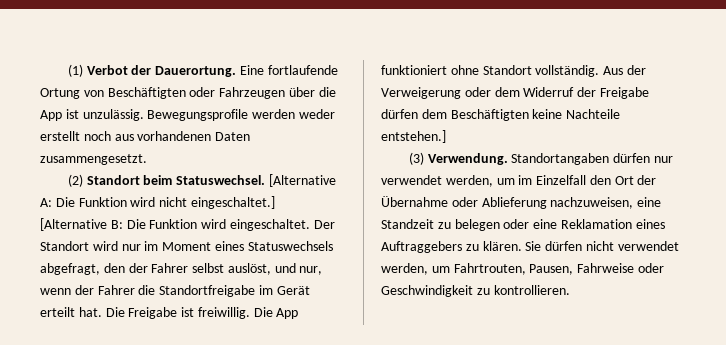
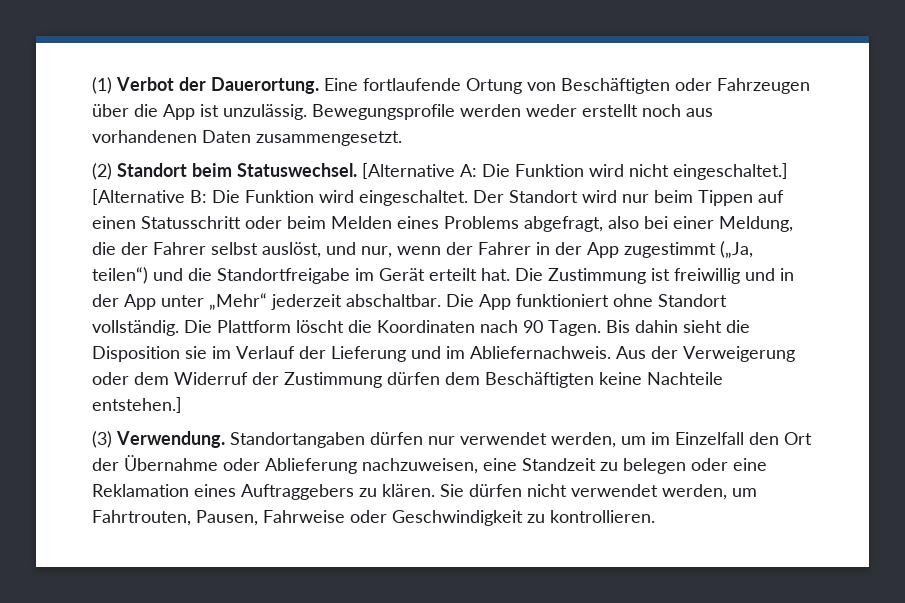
[144,241,333,251] [40,263,125,275] im Moment eines Statuswechsels abgefragt, den -> [654,190,784,206] [92,216,793,232] [92,242,116,255] beim Tippen auf einen Statusschritt oder beim Melden eines Problems abgefragt, also bei einer Meldung, die
(135, 290) none -> [536,241,753,258] [92,267,183,284] in der App zugestimmt („Ja, teilen“) und
[128,307,250,319] Freigabe ist freiwillig. -> [548,268,794,284] [92,293,441,310] Zustimmung ist freiwillig und in der App unter „Mehr“ jederzeit abschaltbar.
(600, 71) none -> [184,320,750,336] [92,346,611,362] Die Plattform löscht die Koordinaten nach 90 Tagen. Bis dahin sieht die Disposition sie im Verlauf der Lieferung und im Abliefernachweis.
[599,87,649,99] Freigabe -> [284,372,382,388] Zustimmung

